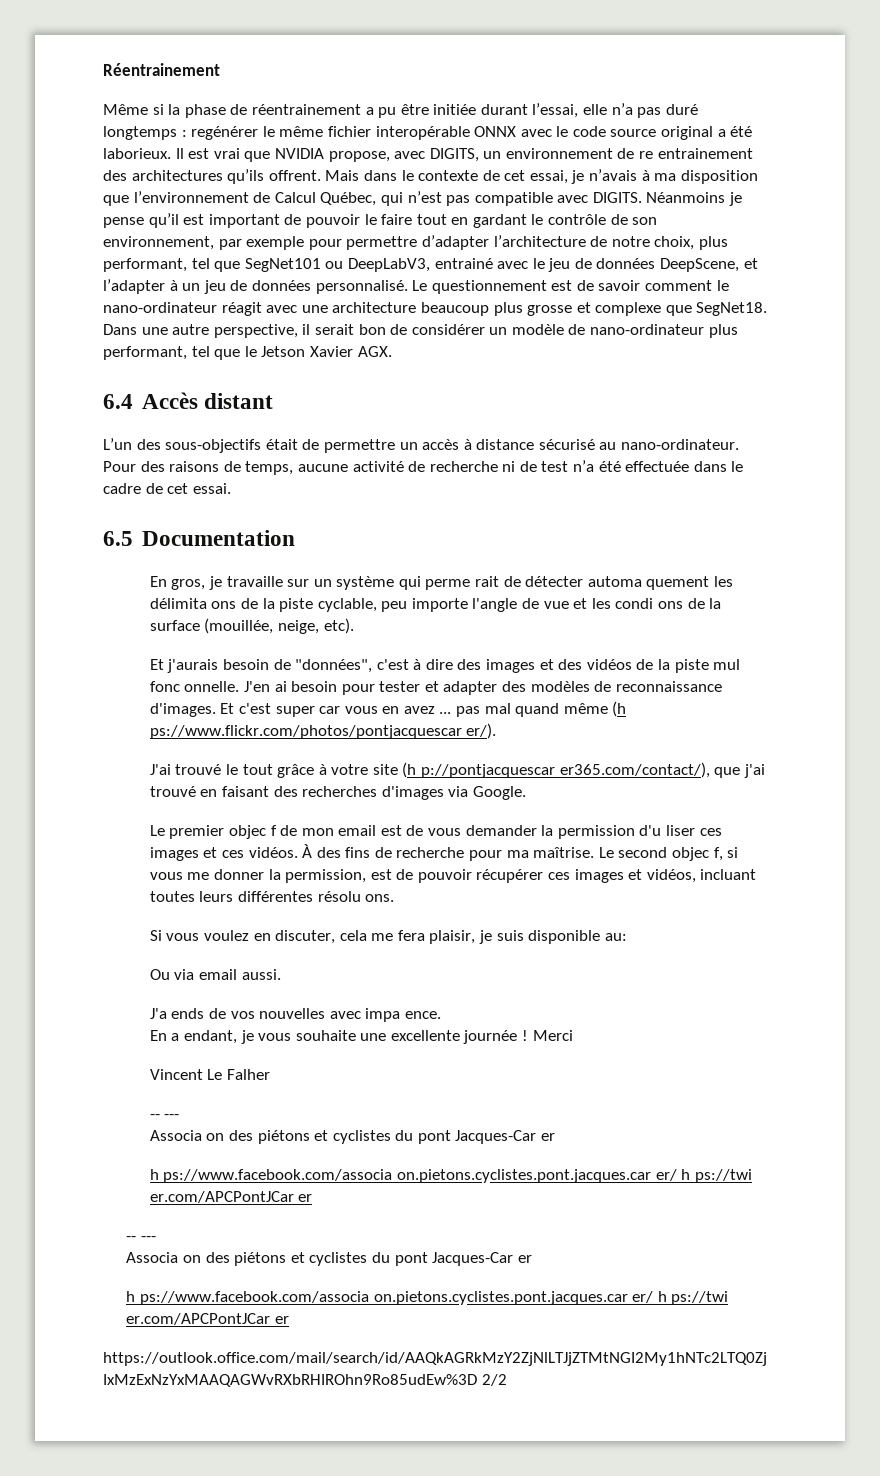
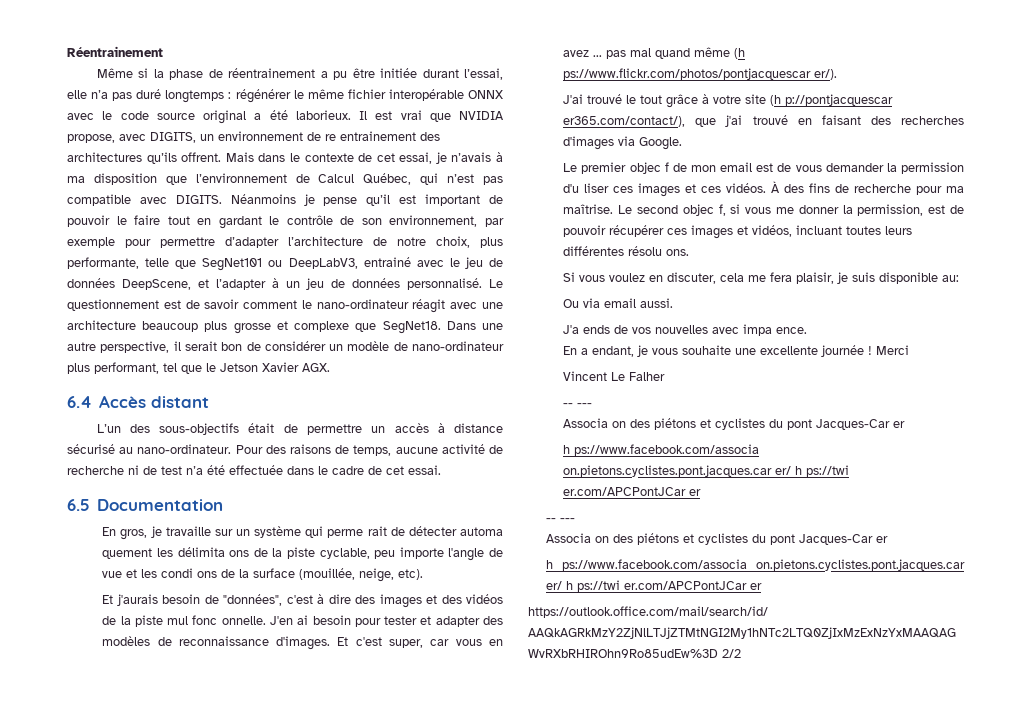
[191,126,259,140] regénérer -> [235,89,291,103] régénérer
[103,258,210,272] performant, tel -> [67,257,170,269] performante, telle
[275,706,315,717] super -> [389,639,424,648] super,

